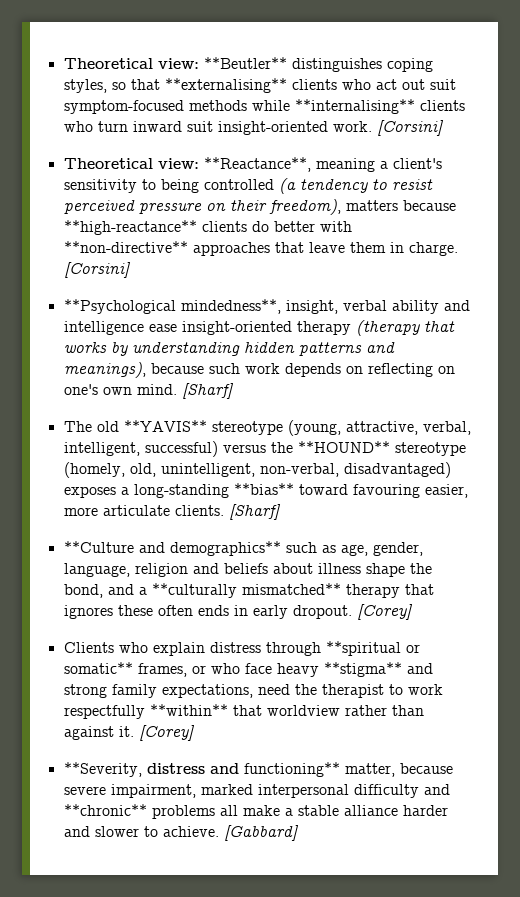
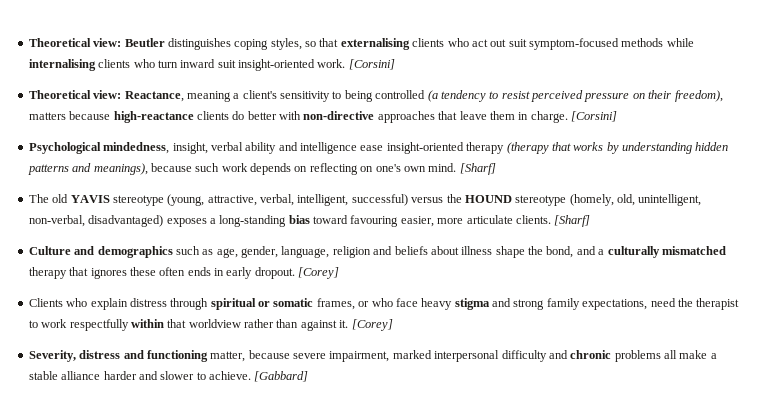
[63,57,287,69] Theoretical view: **Beutler** -> [28,38,165,47] Theoretical view: Beutler
[164,78,287,93] **externalising** -> [340,38,410,50] externalising
[294,99,415,114] **internalising** -> [28,59,96,71] internalising
[203,157,311,172] **Reactance**, -> [124,91,184,102] Reactance,
[63,220,197,235] **high-reactance** -> [113,111,194,123] high-reactance
[63,241,188,253] **non-directive** -> [303,111,375,120] non-directive
[63,299,281,314] **Psychological mindedness**, -> [28,142,170,154] Psychological mindedness,
[123,420,207,432] **YAVIS** -> [70,195,110,203] YAVIS
[297,441,390,453] **HOUND** -> [464,195,512,203] HOUND
[233,483,294,495] **bias** -> [288,215,310,224] bias
[63,541,281,556] **Culture and demographics** -> [28,246,173,258] Culture and demographics
[151,583,341,598] **culturally mismatched** -> [607,246,726,258] culturally mismatched
[325,641,420,656] [63,662,133,674] **spiritual or somatic** -> [210,298,314,310] spiritual or somatic
[323,662,402,677] **stigma** -> [454,298,490,310] stigma
[149,704,228,716] **within** -> [130,319,164,328] within
[63,762,142,777] **Severity, -> [28,350,76,362] Severity,
[243,762,340,777] functioning** -> [146,350,208,362] functioning
[63,804,147,816] **chronic** -> [570,350,612,359] chronic

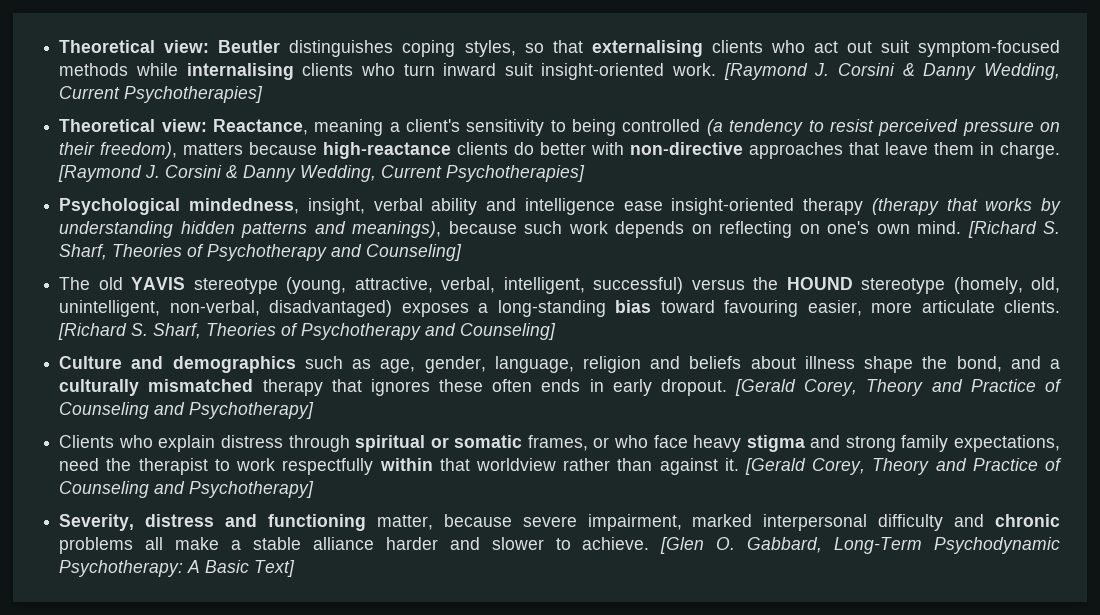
[348,59,395,70] [Corsini] -> [723,63,1060,80] [59,86,264,103] [Raymond J. Corsini & Danny Wedding, Current Psychotherapies]
[571,111,617,122] [Corsini] -> [58,165,586,182] [Raymond J. Corsini & Danny Wedding, Current Psychotherapies]
[459,163,496,175] [Sharf] -> [967,221,1060,238] [59,244,463,261] [Richard S. Sharf, Theories of Psychotherapy and Counseling]
[554,215,591,227] [Sharf] -> [58,323,557,340] [Richard S. Sharf, Theories of Psychotherapy and Counseling]
[298,267,340,279] [Corey] -> [735,379,1062,396] [59,402,315,419] [Gerald Corey, Theory and Practice of Counseling and Psychotherapy]
[351,319,393,331] [Corey] -> [744,458,1063,475] [59,481,315,498] [Gerald Corey, Theory and Practice of Counseling and Psychotherapy]
[254,371,309,382] [Gabbard] -> [660,537,1060,554] [59,560,296,577] [Glen O. Gabbard, Long-Term Psychodynamic Psychotherapy: A Basic Text]

